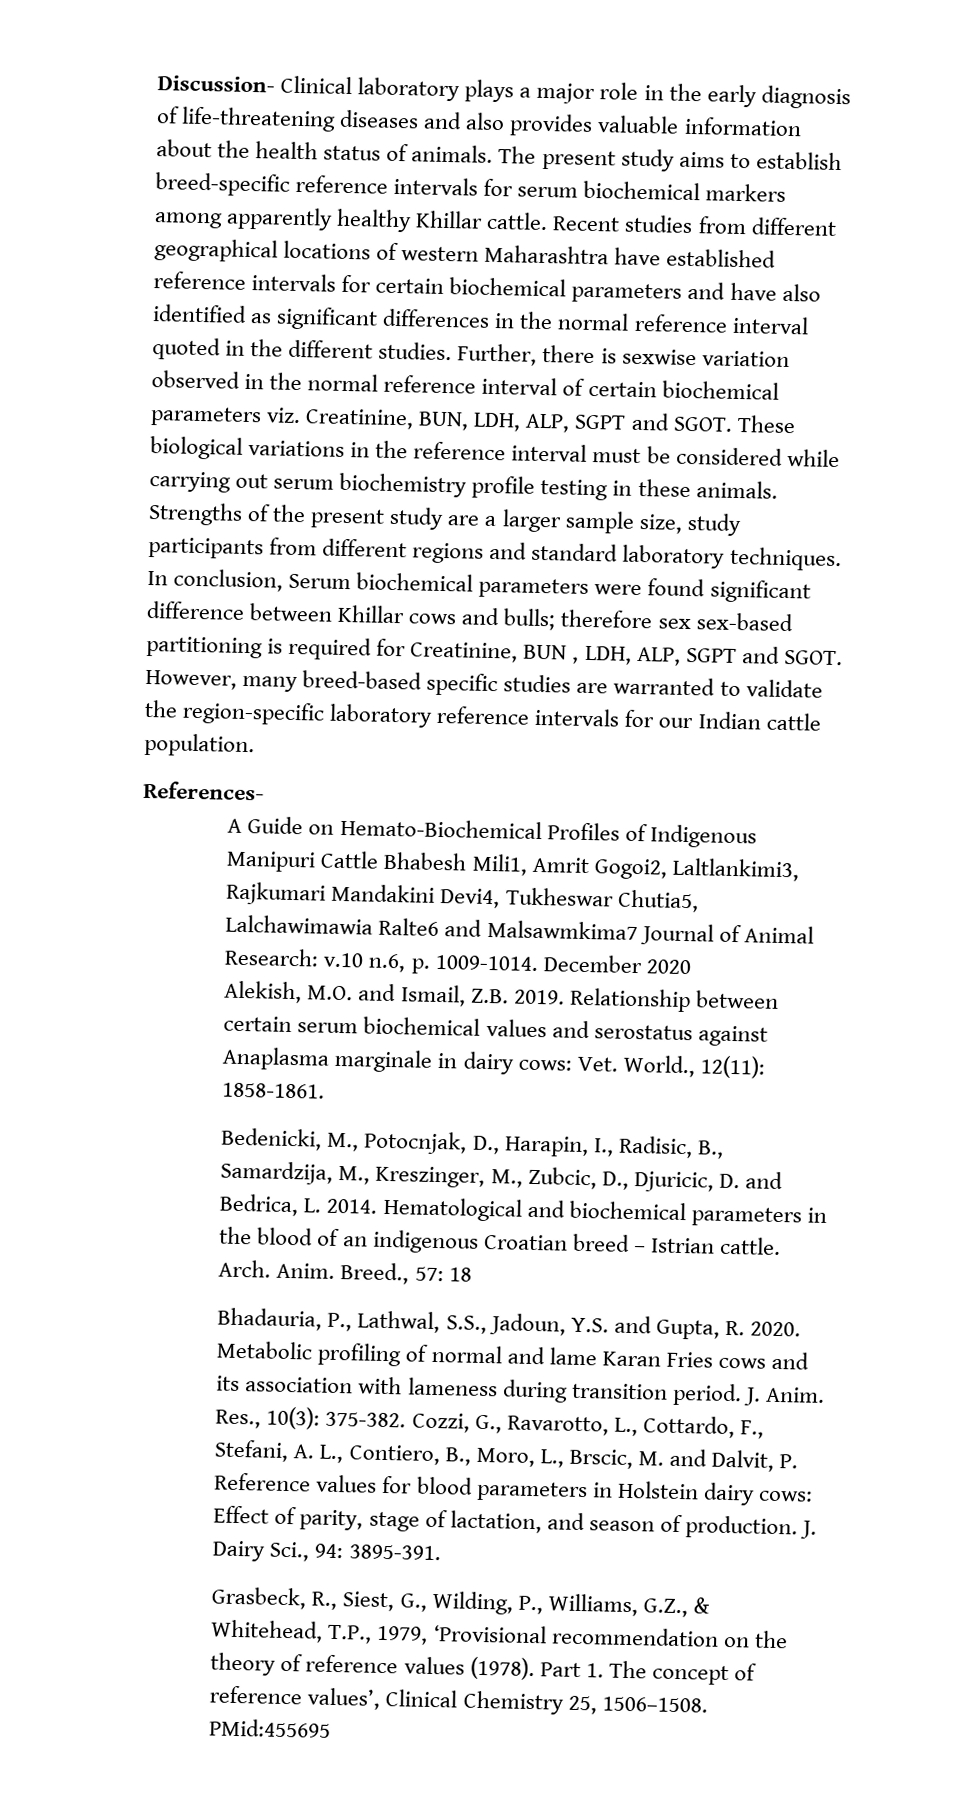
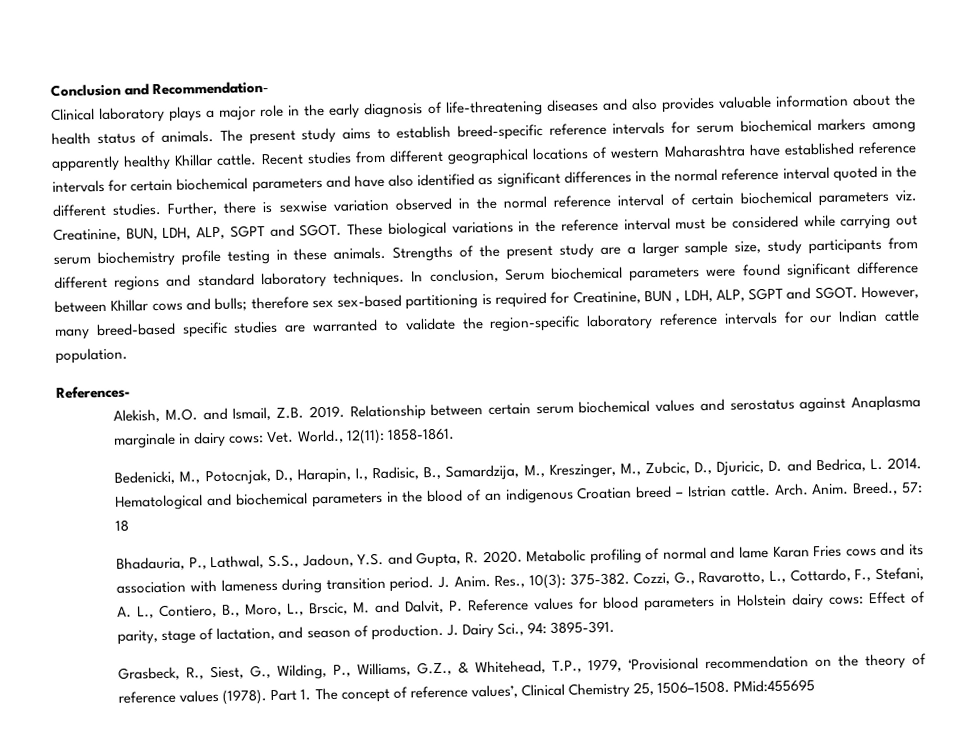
[157,75,275,93] Discussion- -> [50,80,270,97] Conclusion and Recommendation- //
[227,816,757,849] [226,850,800,882] [226,881,699,913] [225,914,814,946] [224,947,691,975] // A Guide on Hemato-Biochemical Profiles of Indigenous Manipuri Cattle Bhabesh Mili1, Amrit Gogoi2, Laltlankimi3, Rajkumari Mandakini Devi4, Tukheswar Chutia5, Lalchawimawia Ralte6 and Malsawmkima7 Journal of Animal Research: v.10 n.6, p. 1009-1014. December 2020 -> (131, 392) none

